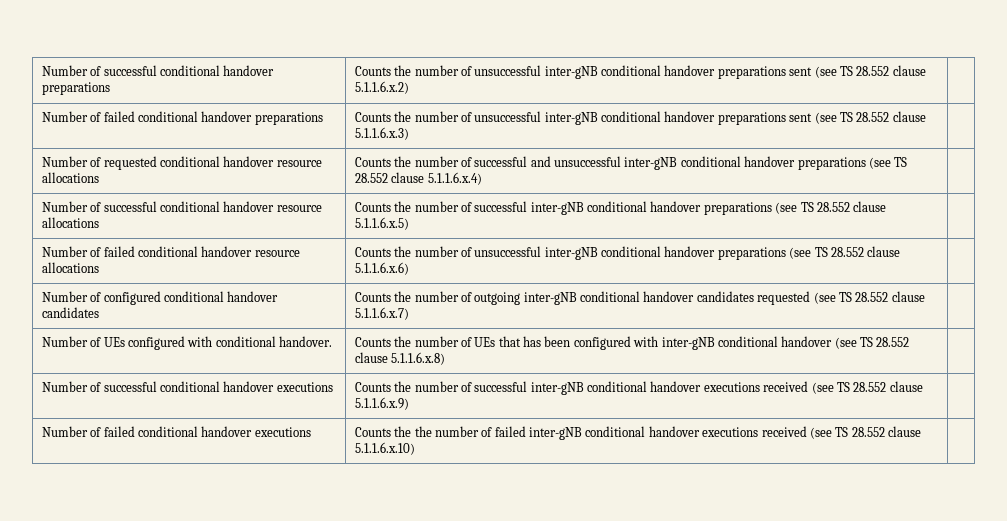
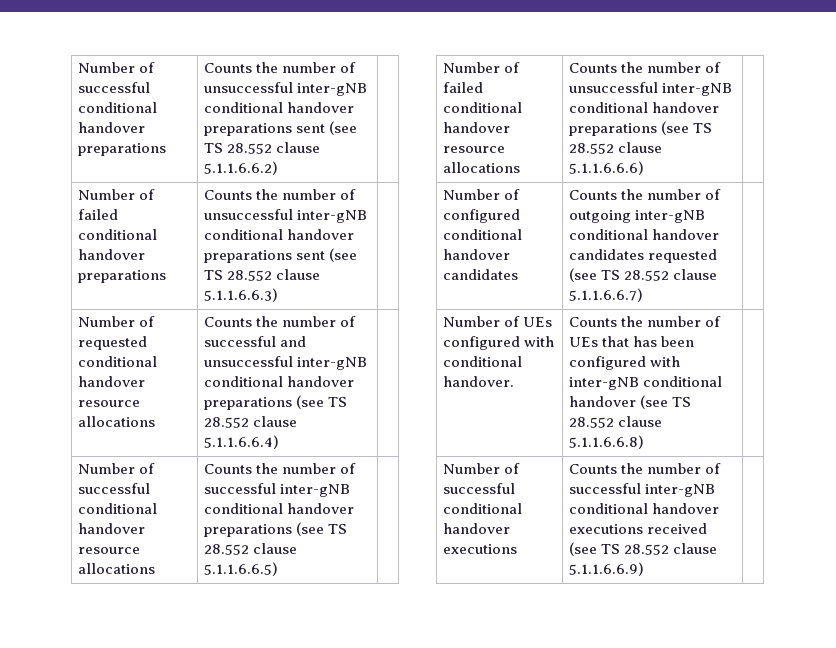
[354,81,409,94] 5.1.1.6.x.2) -> [203,161,278,175] 5.1.1.6.6.2)
[354,127,409,140] 5.1.1.6.x.3) -> [203,288,278,302] 5.1.1.6.6.3)
[427,172,482,185] 5.1.1.6.x.4) -> [203,435,279,449] 5.1.1.6.6.4)
[354,217,409,230] 5.1.1.6.x.5) -> [203,562,278,576] 5.1.1.6.6.5)
[354,262,409,275] 5.1.1.6.x.6) -> [568,161,644,175] 5.1.1.6.6.6)
[354,307,409,320] 5.1.1.6.x.7) -> [568,288,643,302] 5.1.1.6.6.7)
[391,352,446,365] 5.1.1.6.x.8) -> [568,435,644,449] 5.1.1.6.6.8)
[354,397,409,410] [41,426,311,437] [354,426,922,440] [354,442,415,455] 5.1.1.6.x.9) | // Number of failed conditional handover executions | Counts the the number of failed inter-gNB conditional handover executions received (see TS 28.552 clause 5.1.1.6.x.10) -> [568,562,644,576] 5.1.1.6.6.9)

